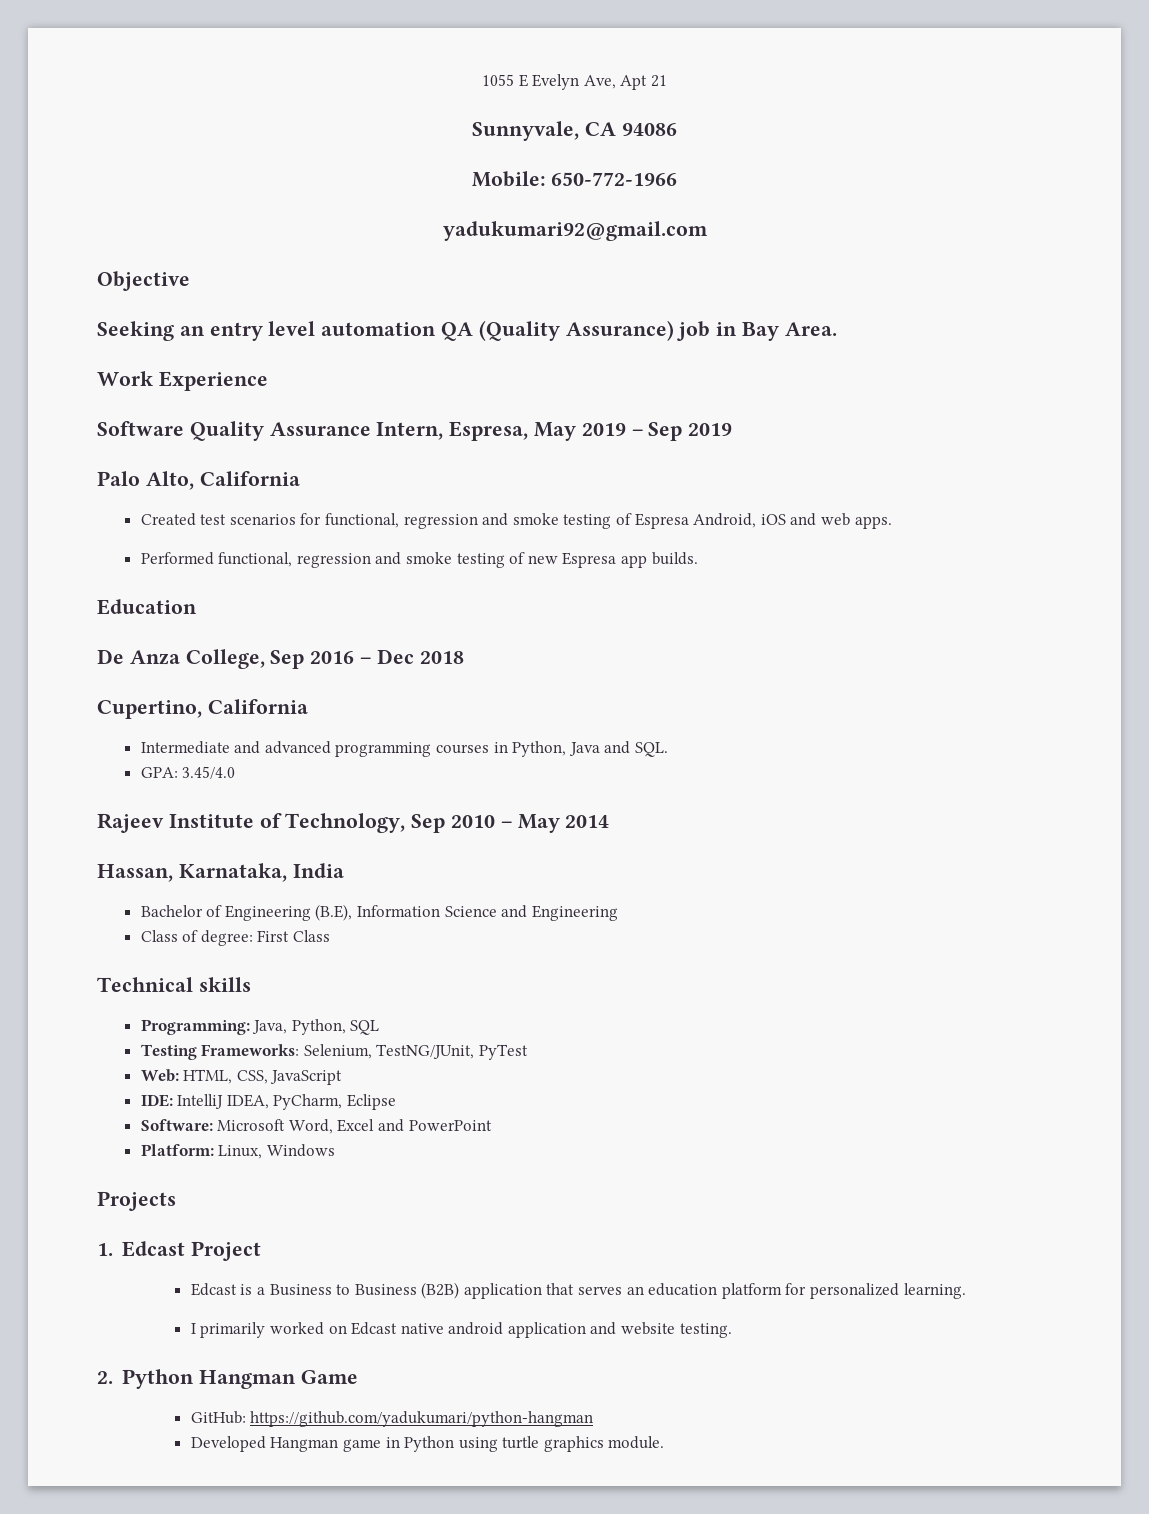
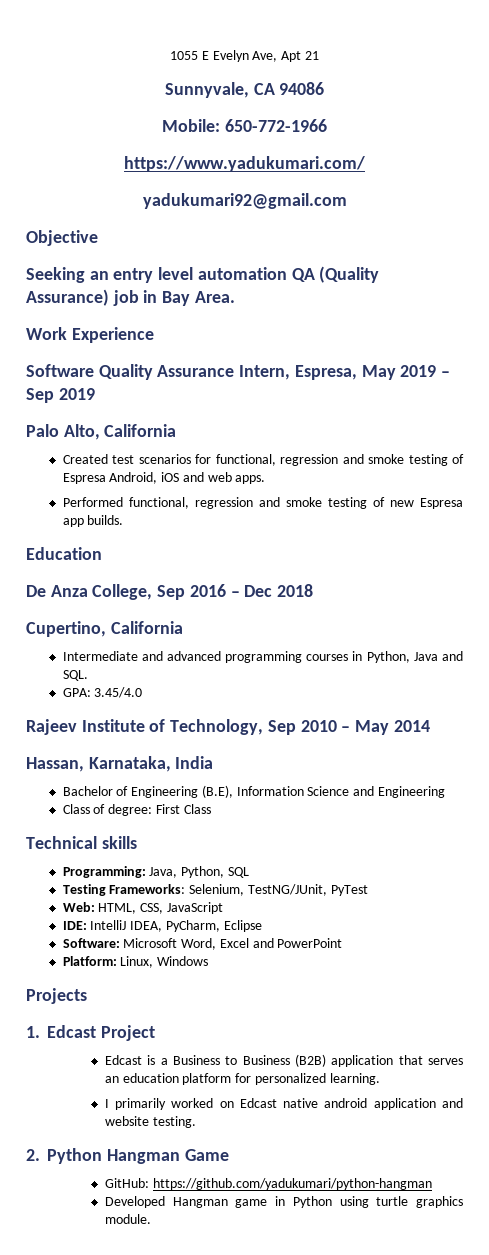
(678, 179) none -> [124,156,365,172] // https://www.yadukumari.com/

